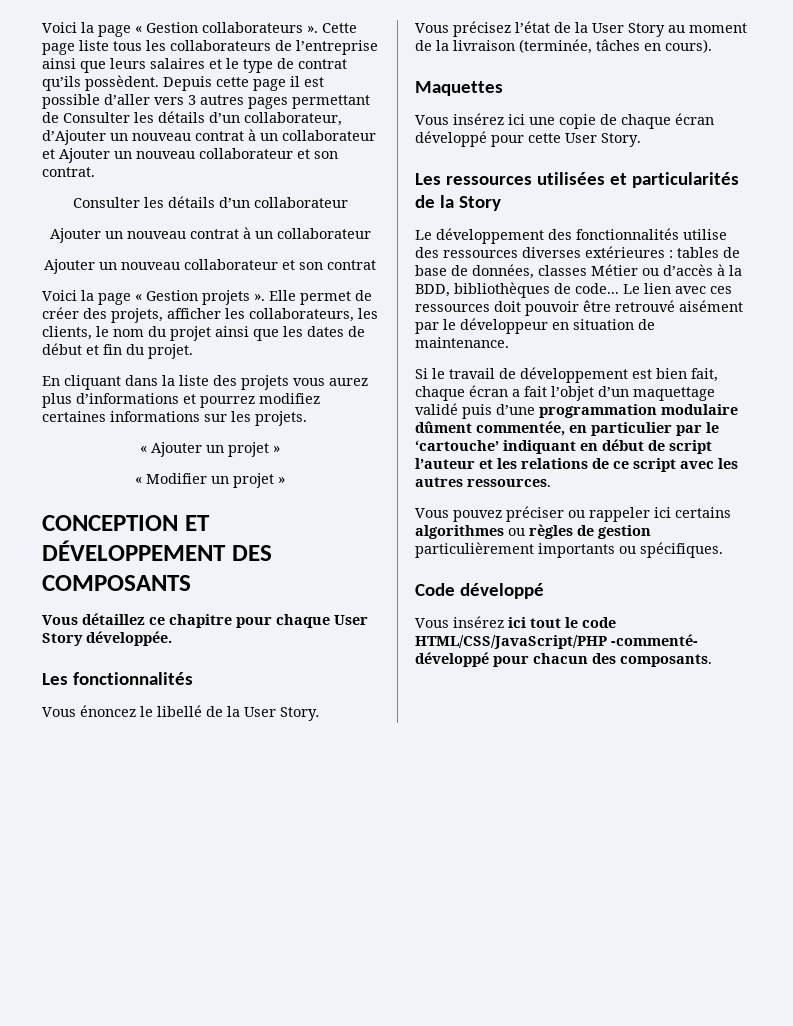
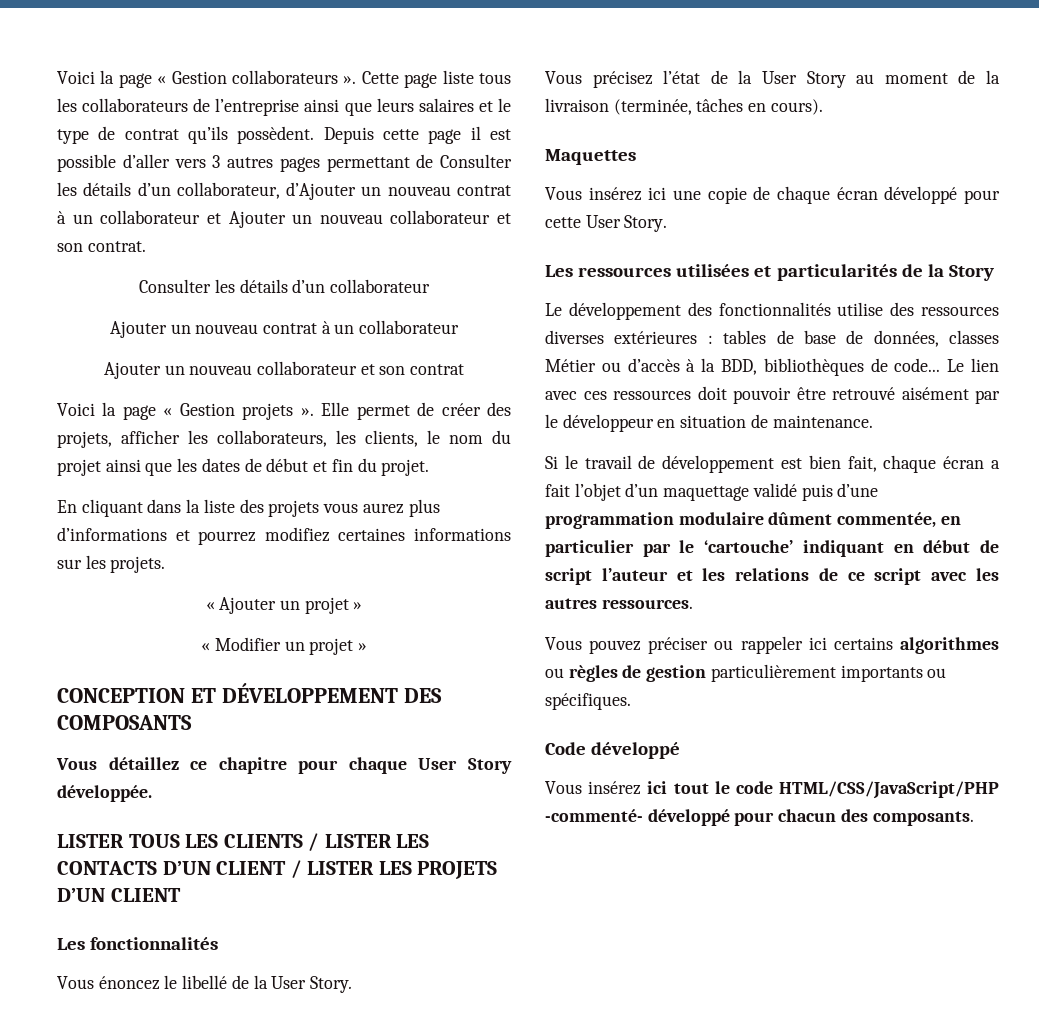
(172, 638) none -> [57,833,430,851] [57,860,498,879] [57,888,181,902] // LISTER TOUS LES CLIENTS / LISTER LES CONTACTS D’UN CLIENT / LISTER LES PROJETS D’UN CLIENT

